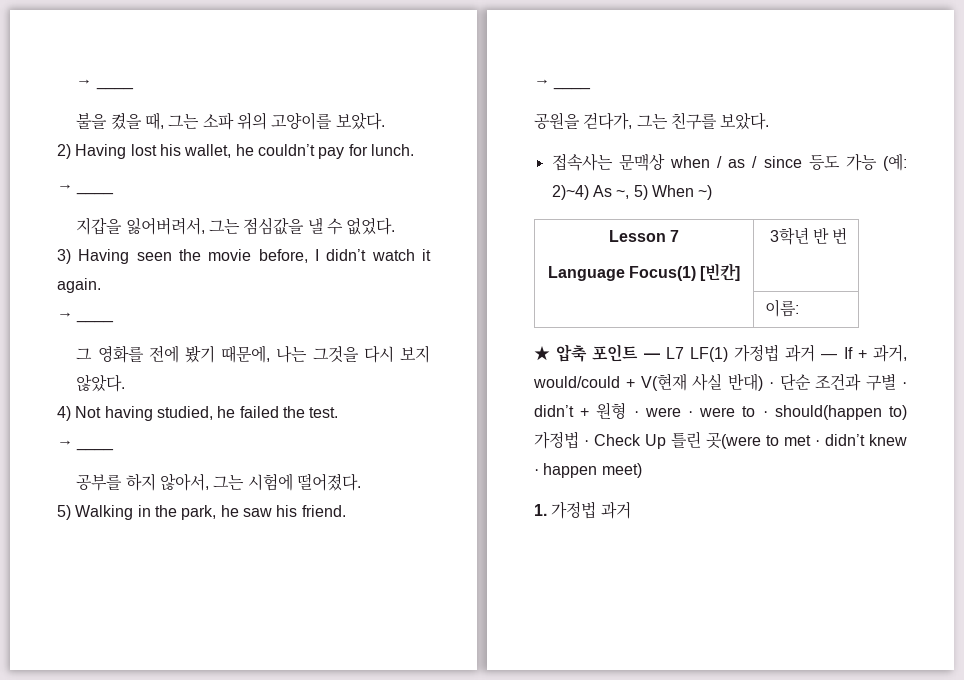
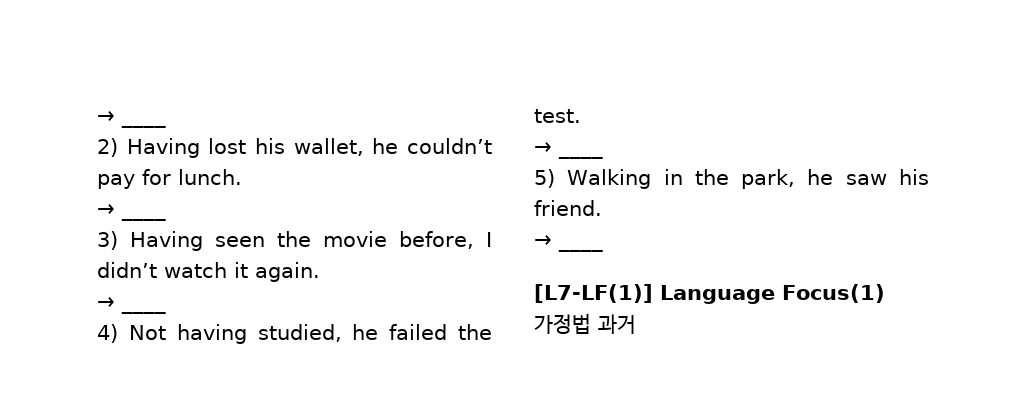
[76,79,93,86] [95,86,134,90] [76,112,385,130] → ____ // 불을 켰을 때, 그는 소파 위의 고양이를 보았다. -> [97,111,115,123] [121,123,166,128] → ____
[76,217,396,235] // 지갑을 잃어버려서, 그는 점심값을 낼 수 없었다. -> (166, 218) none
[76,345,431,363] [76,374,126,392] // 그 영화를 전에 봤기 때문에, 나는 그것을 다시 보지 않았다. -> (166, 311) none
[76,473,361,491] // 공부를 하지 않아서, 그는 시험에 떨어졌다. -> (603, 156) none
[534,112,770,130] [551,153,907,171] [551,185,713,200] [608,230,680,242] [547,263,741,281] [769,227,848,245] [764,299,799,317] [534,344,907,362] [533,373,907,391] [534,402,907,420] [534,431,907,449] [534,463,642,478] [534,504,547,516] 공원을 걷다가, 그는 친구를 보았다. // 접속사는 문맥상 when / as / since 등도 가능 (예: 2)~4) As ~, 5) When ~) // Lesson 7 // Language Focus(1) [빈칸] | 3학년 반 번 // | 이름: // ★ 압축 포인트 — L7 LF(1) 가정법 과거 — If + 과거, would/could + V(현재 사실 반대) · 단순 조건과 구별 · didn’t + 원형 · were · were to · should(happen to) 가정법 · Check Up 틀린 곳(were to met · didn’t knew · happen meet) // 1. -> [534,284,885,304] [L7-LF(1)] Language Focus(1)

